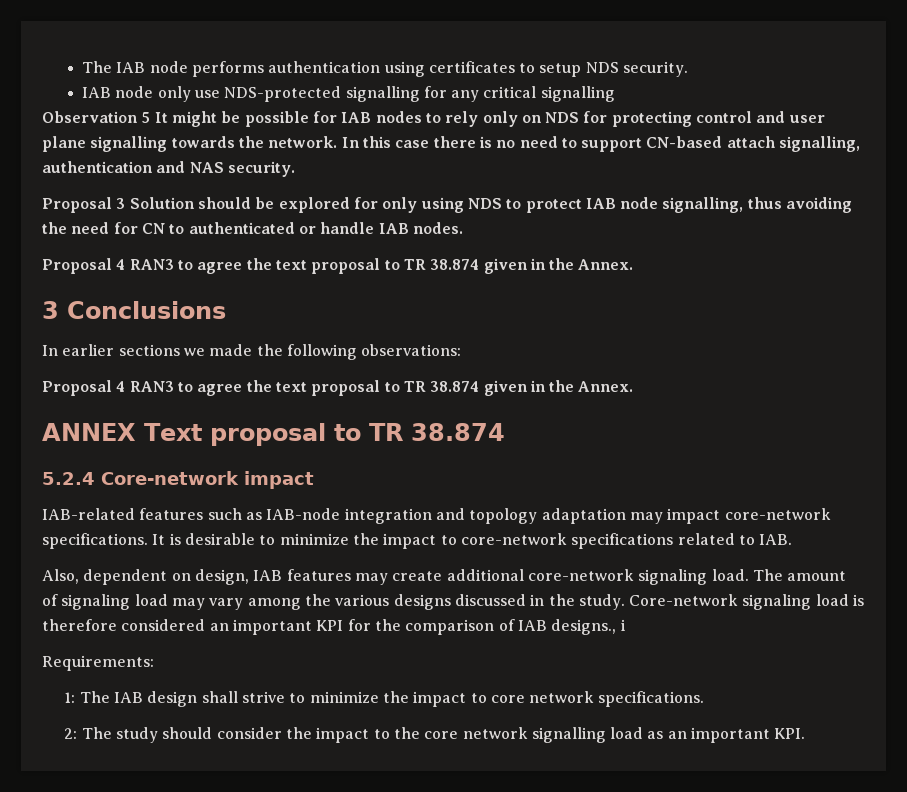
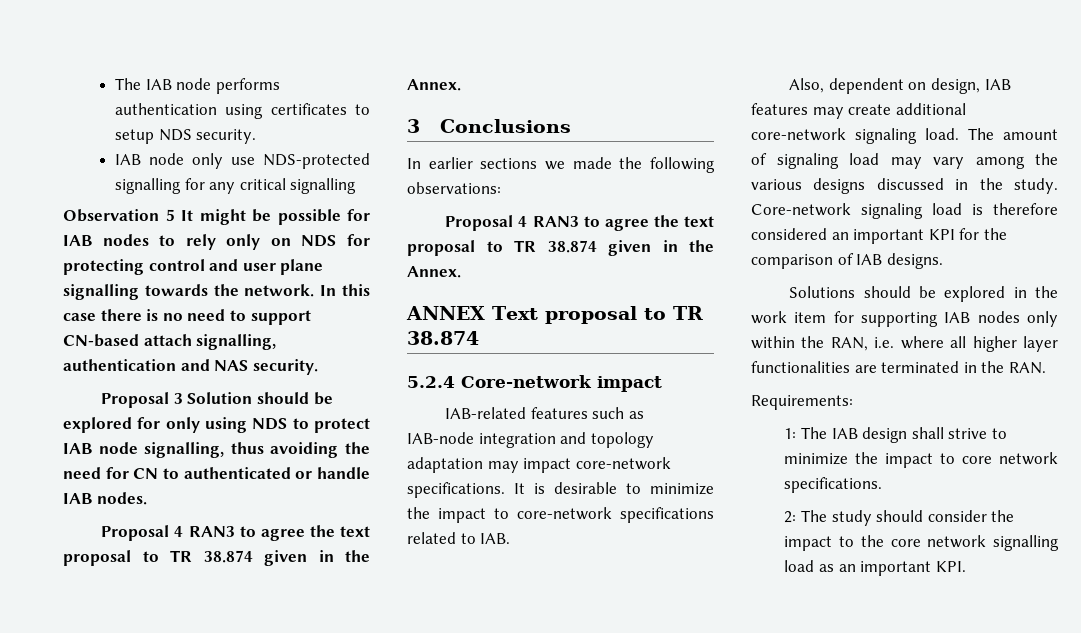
[551,619,626,635] designs., i -> [886,253,943,269] [789,286,1058,302] [751,311,1058,327] [751,336,1058,352] [751,361,1046,374] designs. // Solutions should be explored in the work item for supporting IAB nodes only within the RAN, i.e. where all higher layer functionalities are terminated in the RAN.

